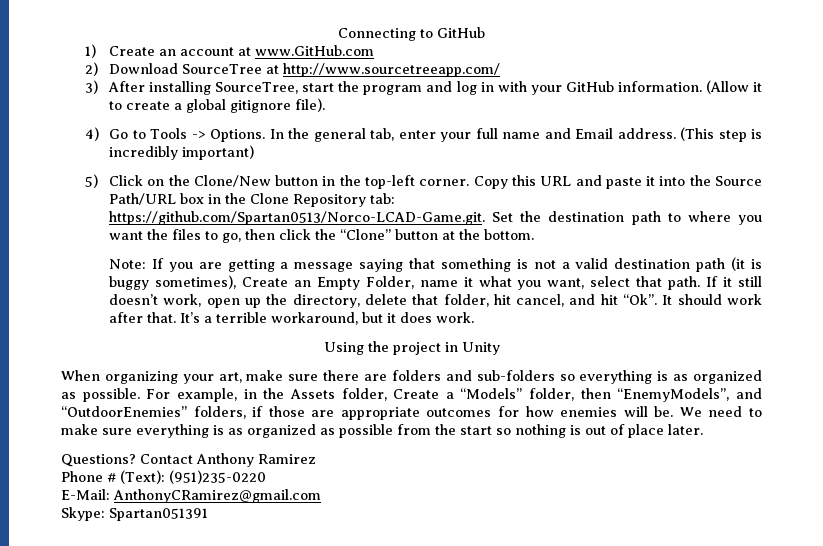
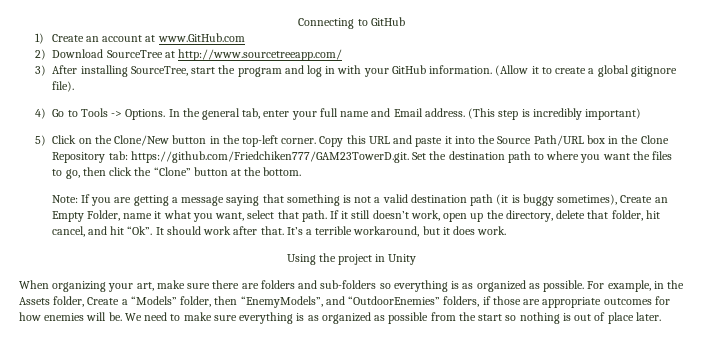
[109,211,485,225] https://github.com/Spartan0513/Norco-LCAD-Game.git. -> [130,151,409,163] https://github.com/Friedchiken777/GAM23TowerD.git.
[61,453,316,467] [61,470,266,484] [61,489,321,503] [61,507,208,521] // Questions? Contact Anthony Ramirez // Phone # (Text): (951)235-0220 // E-Mail: AnthonyCRamirez@gmail.com // Skype: Spartan051391 -> (661, 316) none

